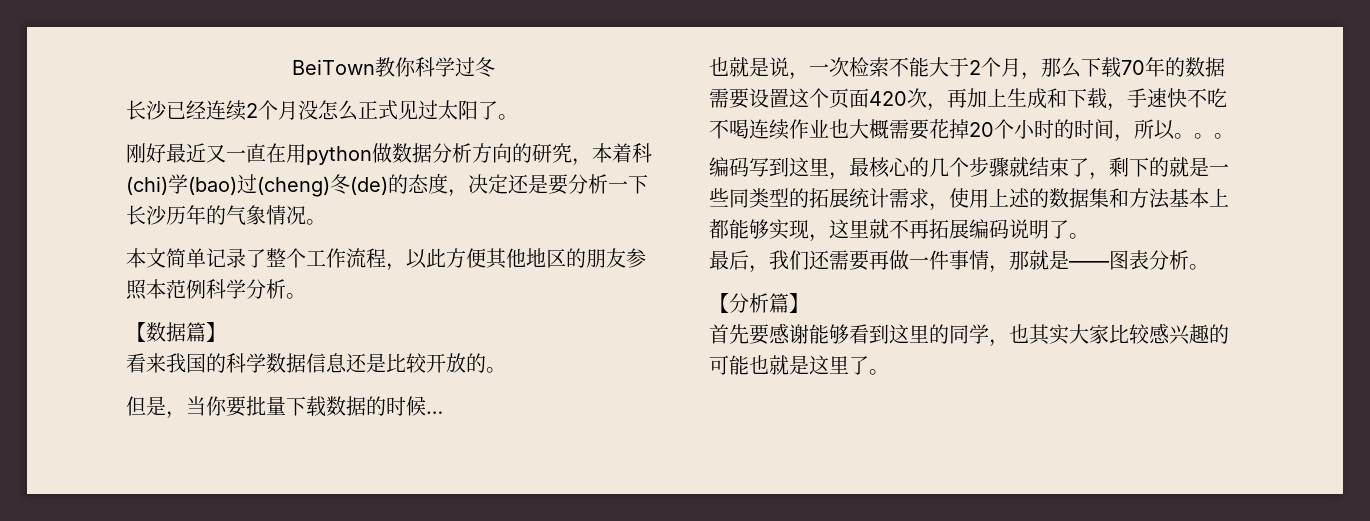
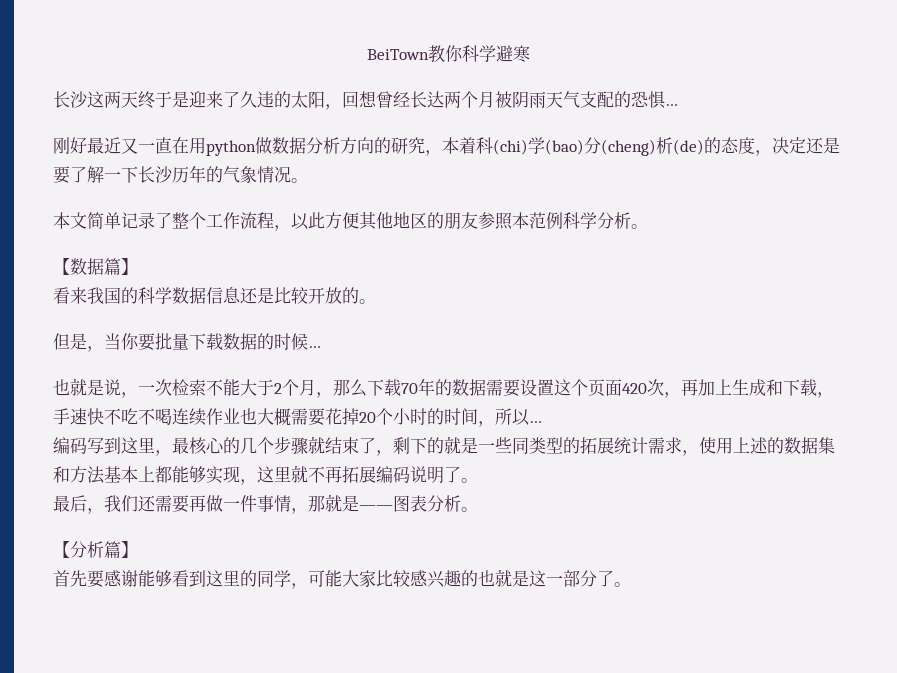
[455,57,495,78] [126,100,518,121] 过冬 // 长沙已经连续2个月没怎么正式见过太阳了。 -> [496,45,530,63] [53,91,678,110] 避寒 // 长沙这两天终于是迎来了久违的太阳，回想曾经长达两个月被阴雨天气支配的恐惧…
[237,174,350,197] 过(cheng)冬 -> [584,137,673,156] 分(cheng)析
[568,174,608,194] 分析 -> [70,166,104,183] 了解
[1174,133,1234,139] 。。。 -> [529,421,542,423] …
[1009,324,1069,345] 也其实 -> [308,570,342,587] 可能
[709,355,749,375] 可能 -> (478, 578) none
[829,356,849,374] 里 -> [546,570,597,587] 一部分

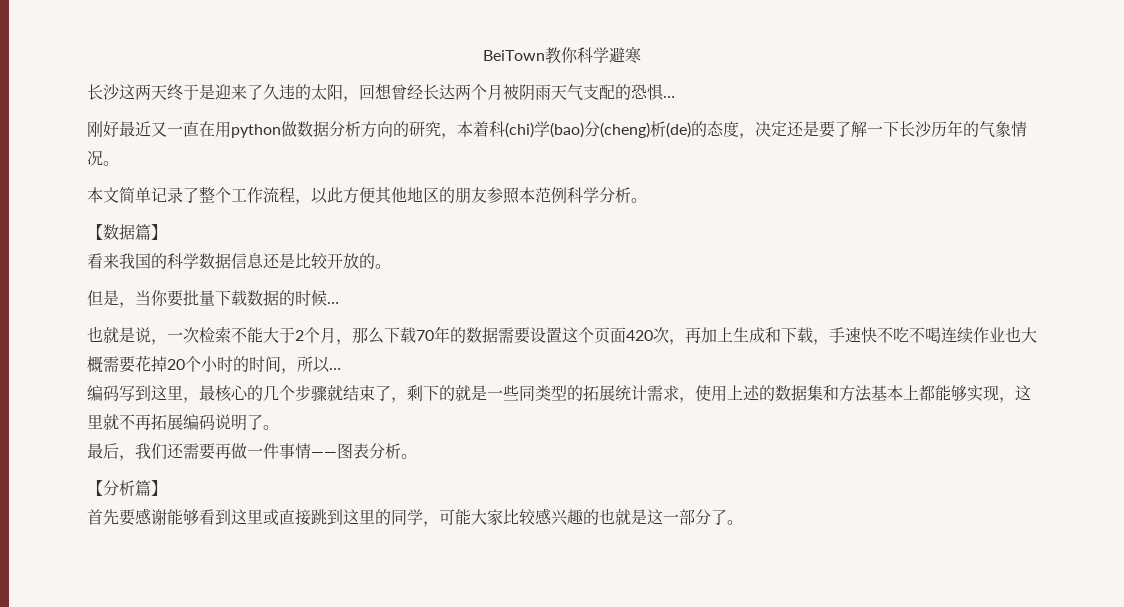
[291,494,359,514] ，那就是 -> (311, 451) none
(240, 578) none -> [263,509,375,526] 或直接跳到这里

